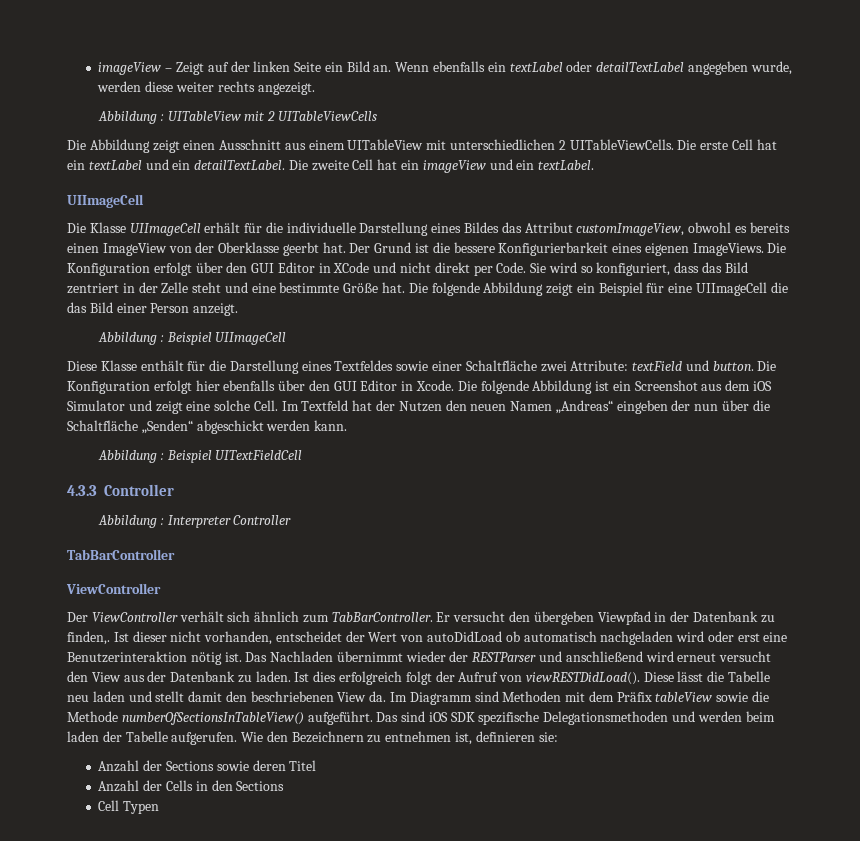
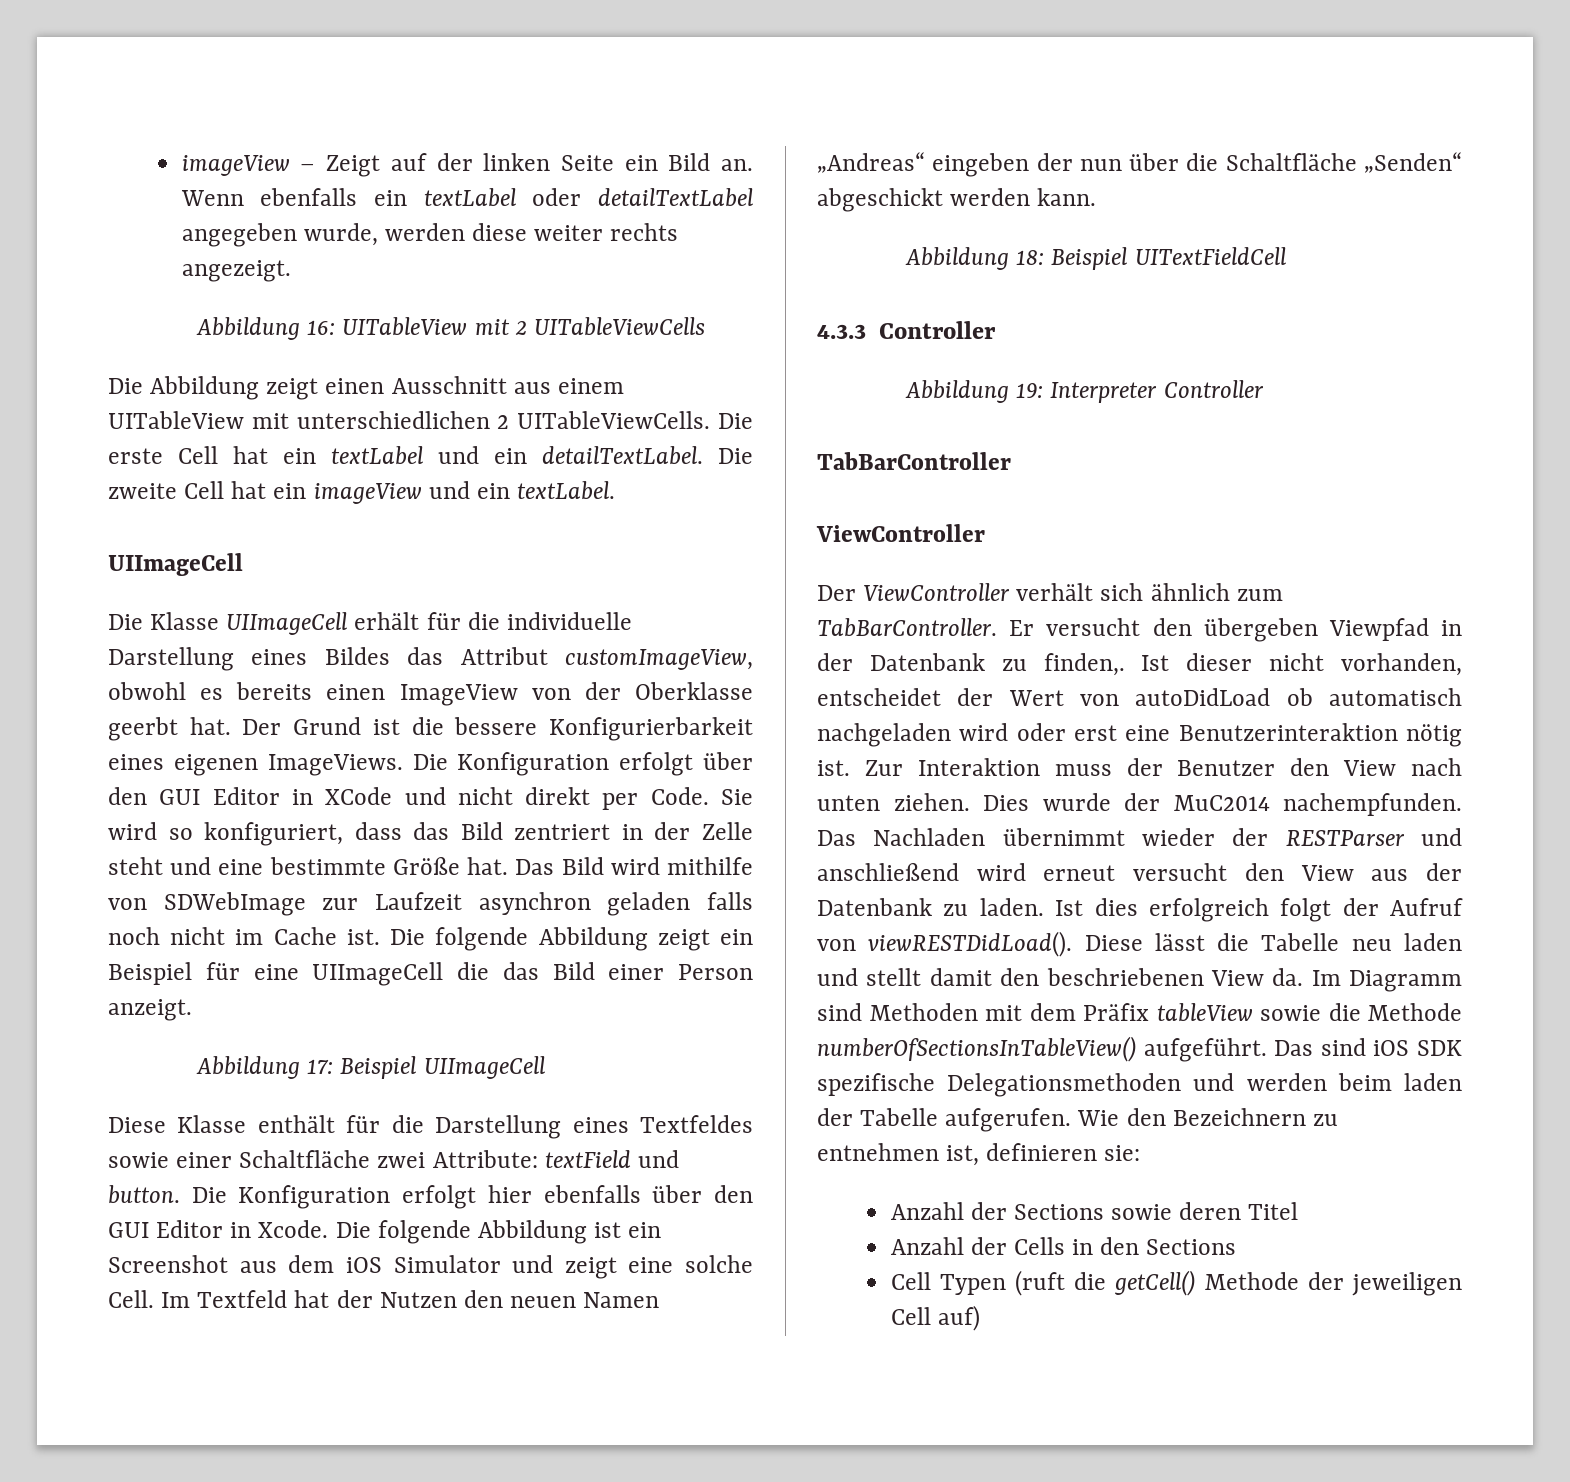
[160,114,164,121] : -> [307,320,336,335] 16:
(406, 287) none -> [515,857,753,875] [108,892,753,916] [108,927,380,945] Das Bild wird mithilfe von SDWebImage zur Laufzeit asynchron geladen falls noch nicht im Cache ist.
[160,335,164,342] : -> [307,1059,334,1074] 17:
[160,453,164,460] : -> [1016,250,1045,265] 18:
[160,518,164,525] : -> [1016,383,1044,398] 19:
(242, 657) none -> [864,758,1462,776] [817,793,1462,816] Zur Interaktion muss der Benutzer den View nach unten ziehen. Dies wurde der MuC2014 nachempfunden.
(160, 807) none -> [1015,1270,1462,1296] [890,1305,980,1331] (ruft die getCell() Methode der jeweiligen Cell auf)

